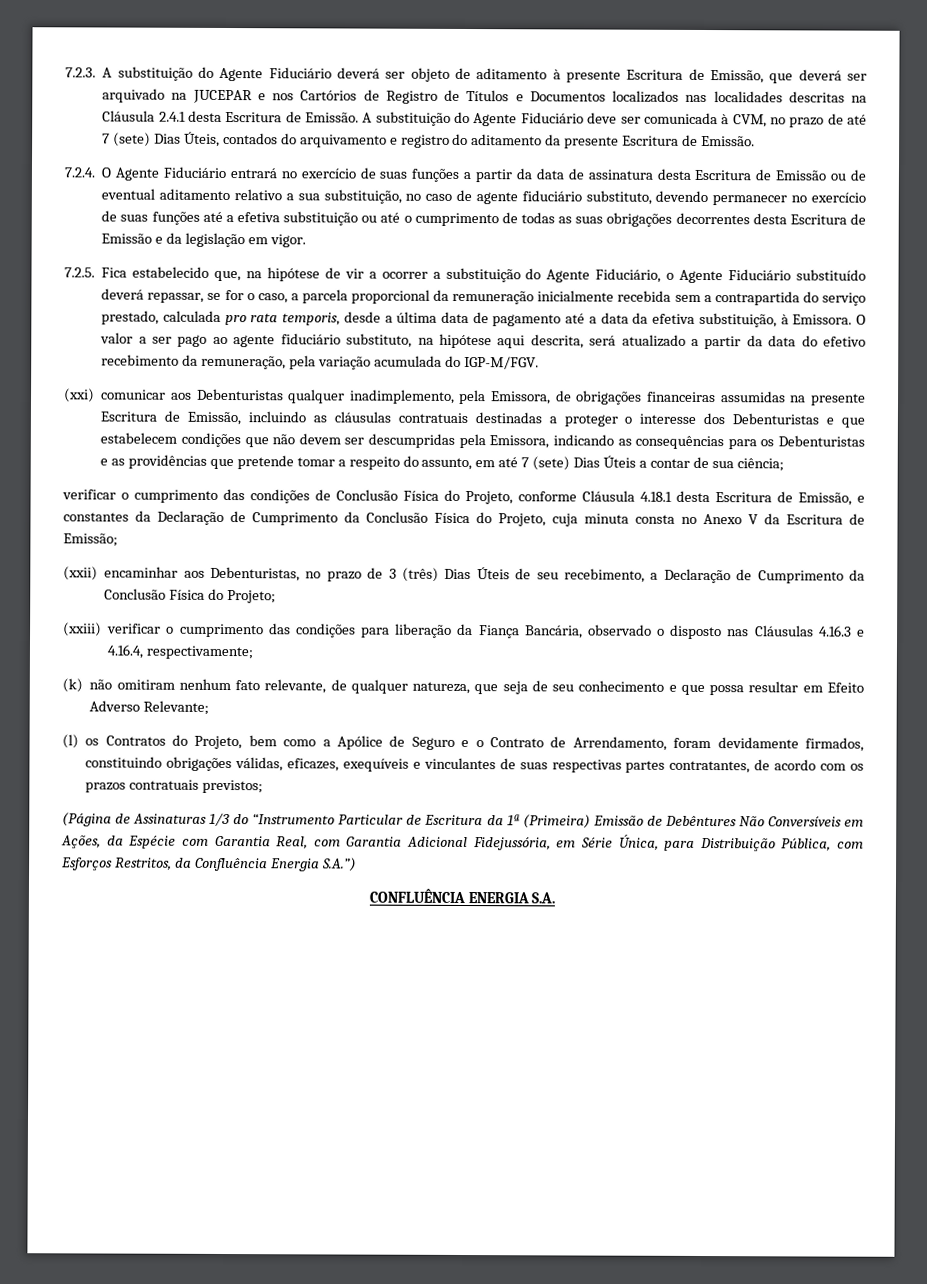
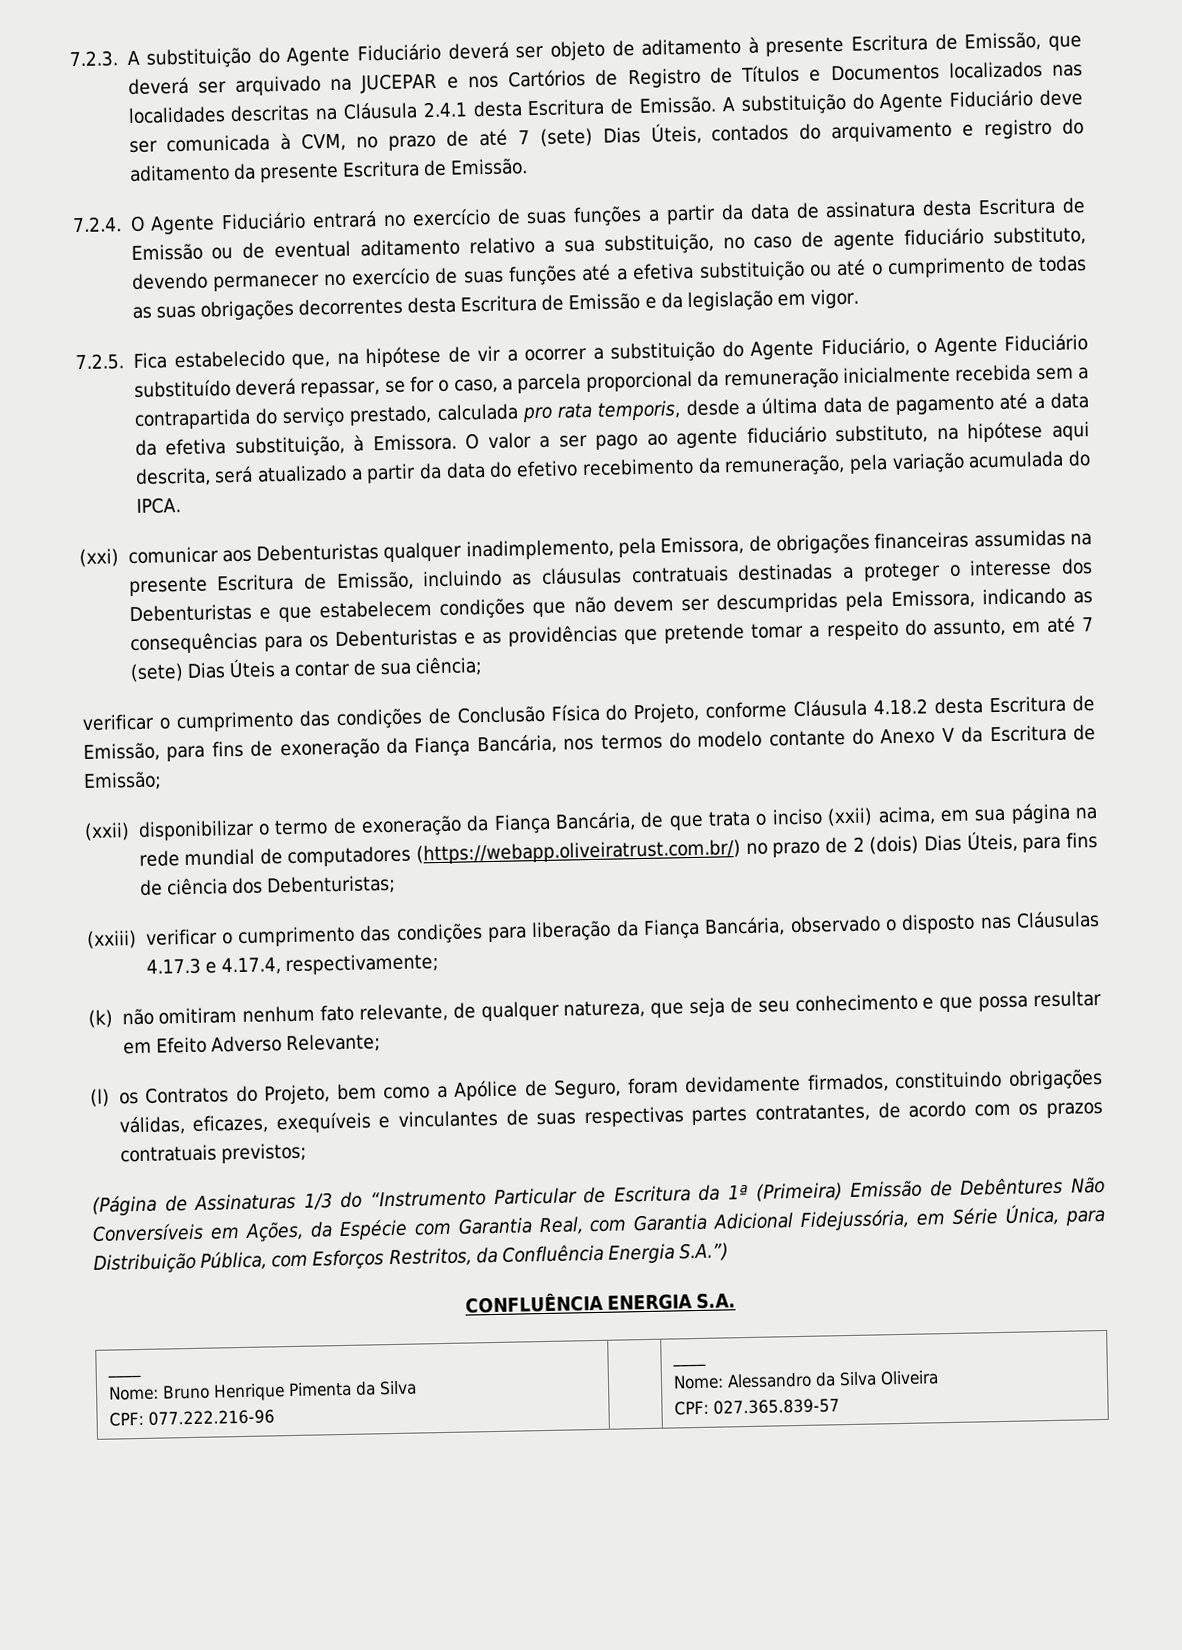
[463,355,539,370] IGP-M/FGV. -> [135,497,181,514] IPCA.
[640,491,672,502] 4.18.1 -> [873,698,929,716] 4.18.2
[857,495,865,503] [63,510,697,527] e constantes da Declaração de Cumprimento da Conclusão Física do Projeto, cuja minuta consta no -> [166,728,875,762] para fins de exoneração da Fiança Bancária, nos termos do modelo contante do
[104,566,865,584] [104,588,276,604] encaminhar aos Debenturistas, no prazo de 3 (três) Dias Úteis de seu recebimento, a Declaração de Cumprimento da Conclusão Física do Projeto; -> [137,802,1097,841] [138,830,1099,867] [138,874,396,896] disponibilizar o termo de exoneração da Fiança Bancária, de que trata o inciso (xxii) acima, em sua página na rede mundial de computadores (https://webapp.oliveiratrust.com.br/) no prazo de 2 (dois) Dias Úteis, para fins de ciência dos Debenturistas;
[818,625,865,637] [107,644,144,659] 4.16.3 e 4.16.4, -> [145,957,281,976] 4.17.3 e 4.17.4,
[411,736,667,751] Seguro e o Contrato de Arrendamento, -> [554,1078,622,1099] Seguro,
(556, 898) none -> [106,1372,141,1379] [107,1380,417,1402] [108,1409,275,1427] [671,1361,706,1368] [672,1370,939,1390] [673,1398,840,1416] // ____ // Nome: Bruno Henrique Pimenta da Silva // CPF: 077.222.216-96 | | ____ // Nome: Alessandro da Silva Oliveira // CPF: 027.365.839-57

